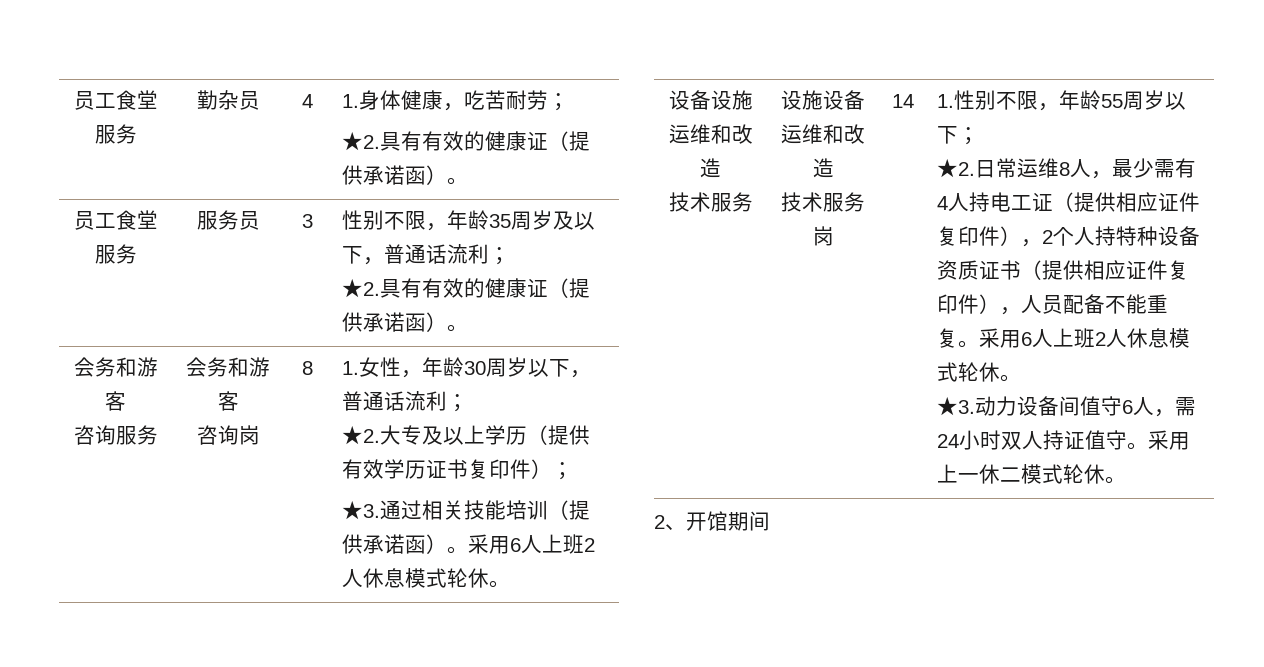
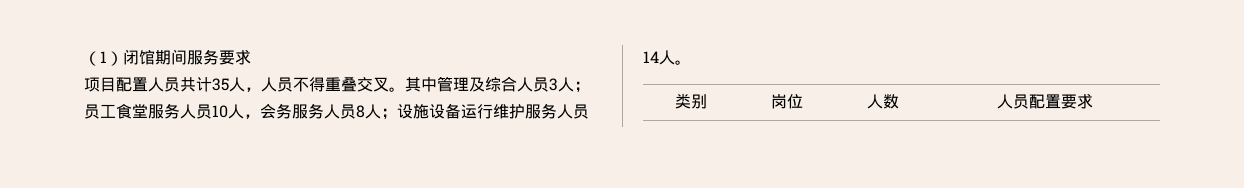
[73,90,158,110] [94,124,137,144] [196,90,260,110] [302,94,313,108] [341,90,569,111] [341,131,590,151] [341,165,468,185] [73,210,158,230] [94,244,137,264] [196,210,260,230] [302,214,313,228] [341,210,595,231] [341,244,510,265] [341,278,590,298] [341,312,468,332] [73,357,158,377] [105,391,126,411] [73,425,158,445] [186,357,270,377] [217,391,239,411] [196,425,260,445] [302,361,313,375] [341,357,591,378] [341,391,468,412] [341,425,590,445] [341,459,573,480] [341,500,590,520] [341,534,595,554] [341,568,510,588] [668,90,753,110] [668,124,753,144] [700,158,721,178] [668,192,753,212] [781,90,865,110] [781,124,865,144] [812,158,834,178] [781,192,865,212] [812,226,834,246] [891,94,914,108] [936,90,1186,111] [936,126,979,145] [936,158,1196,179] [936,192,1200,212] [936,226,1200,247] [936,260,1189,280] [936,294,1168,315] [936,328,1190,348] [936,362,1021,382] [936,396,1196,417] [936,430,1190,450] [936,464,1126,484] [654,511,770,531] 员工食堂服务 | 勤杂员 | 4 | 1.身体健康，吃苦耐劳； // ★2.具有有效的健康证（提供承诺函）。 // 员工食堂服务 | 服务员 | 3 | 性别不限，年龄35周岁及以下，普通话流利； // ★2.具有有效的健康证（提供承诺函）。 // 会务和游客 // 咨询服务 | 会务和游客 // 咨询岗 | 8 | 1.女性，年龄30周岁以下，普通话流利； // ★2.大专及以上学历（提供有效学历证书复印件）； // ★3.通过相关技能培训（提供承诺函）。采用6人上班2人休息模式轮休。 // 设备设施运维和改造 // 技术服务 | 设施设备运维和改造 // 技术服务岗 | 14 | 1.性别不限，年龄55周岁以下； // ★2.日常运维8人，最少需有4人持电工证（提供相应证件复印件），2个人持特种设备资质证书（提供相应证件复印件），人员配备不能重复。采用6人上班2人休息模式轮休。 // ★3.动力设备间值守6人，需24小时双人持证值守。采用上一休二模式轮休。 // 2、开馆期间 -> [84,49,251,66] [84,76,590,93] [84,103,589,120] [643,50,691,65] [675,93,707,109] [770,94,803,109] [866,94,899,109] [997,93,1093,109] （1）闭馆期间服务要求 // 项目配置人员共计35人，人员不得重叠交叉。其中管理及综合人员3人；员工食堂服务人员10人，会务服务人员8人；设施设备运行维护服务人员14人。 // 类别 | 岗位 | 人数 | 人员配置要求

